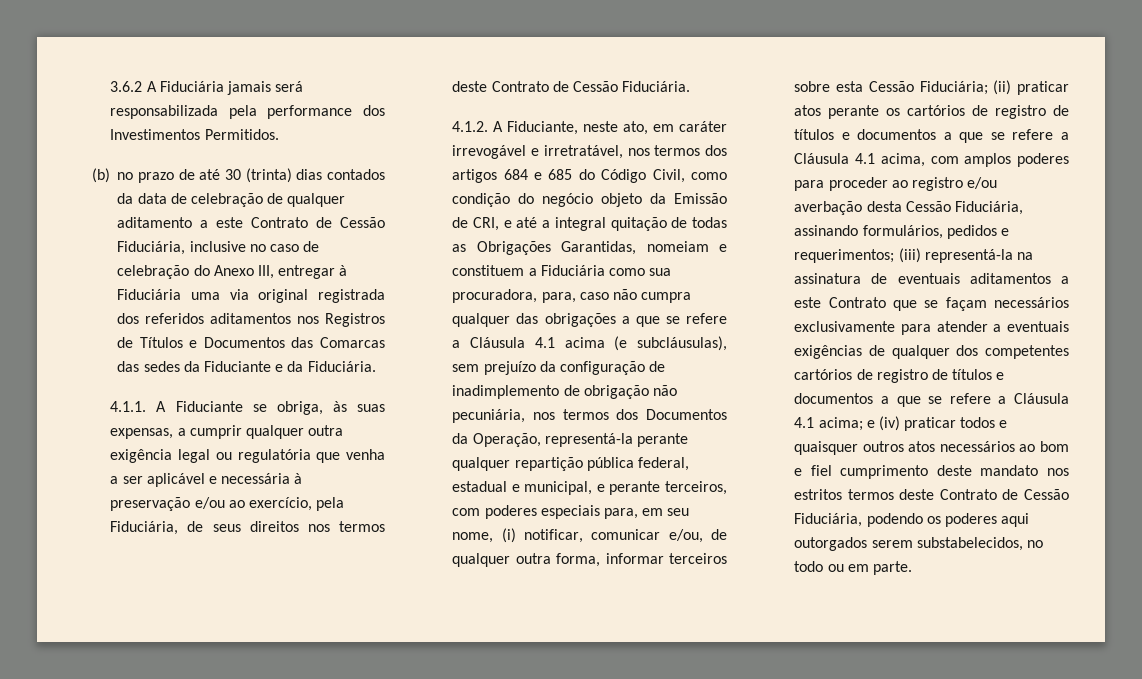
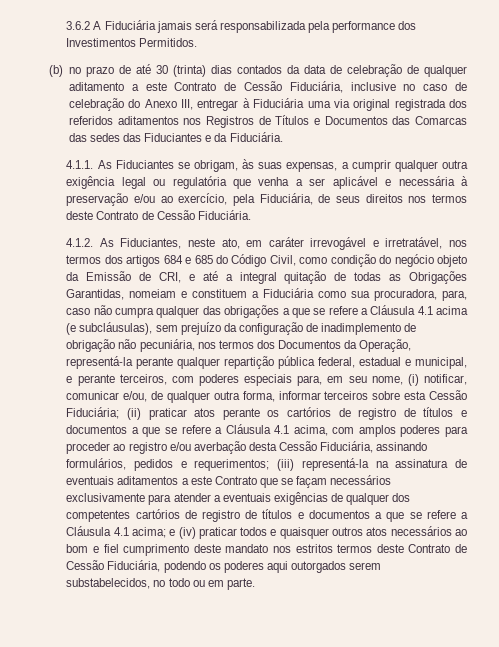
[183,361,271,372] da Fiduciante -> [123,133,203,142] das Fiduciantes
[156,401,323,415] A Fiduciante se obriga, -> [97,160,238,172] As Fiduciantes se obrigam,
[493,121,579,135] A Fiduciante, -> [99,238,182,249] As Fiduciantes,

